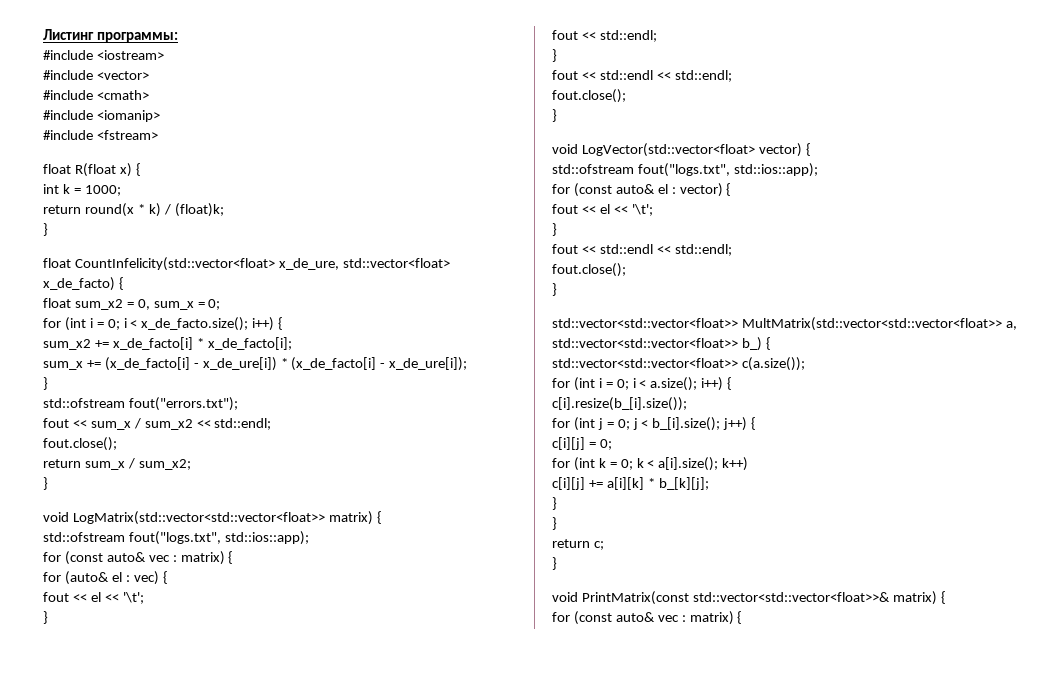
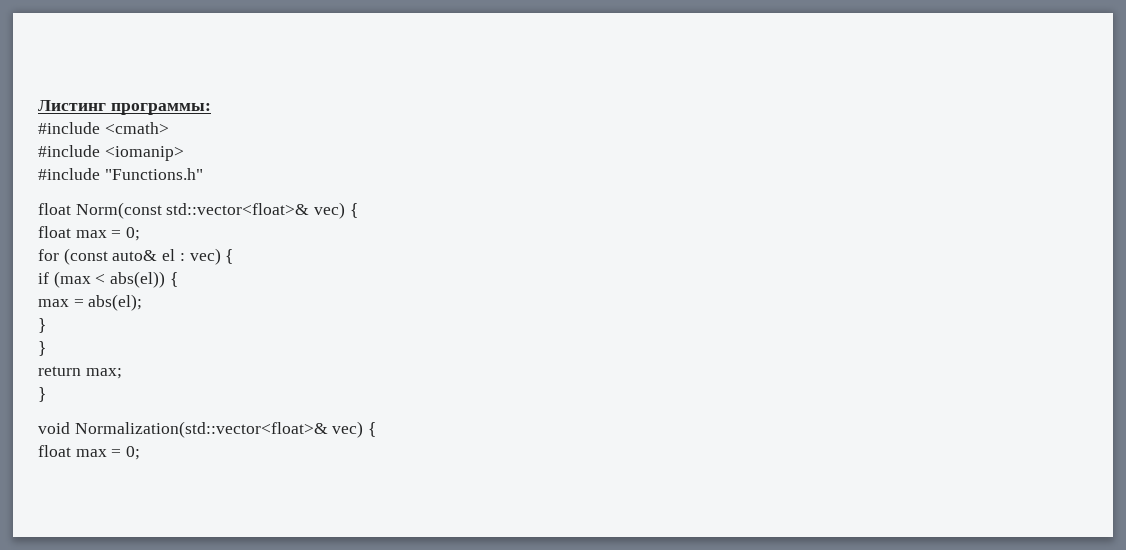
[43,50,164,60] [43,70,149,80] // #include <iostream> // #include <vector> -> (211, 109) none
[96,130,158,140] [43,163,141,177] [43,184,121,196] [43,203,224,217] [43,223,48,236] [43,257,450,271] [43,277,124,291] [43,298,221,310] [43,317,284,331] [43,337,292,350] [43,357,468,371] [43,377,48,390] [43,397,238,411] [43,418,272,430] [43,437,117,451] [43,458,191,470] [43,477,48,490] [43,511,382,525] [43,531,309,545] [43,551,234,565] [43,571,168,585] [43,592,144,604] [43,611,48,624] [552,30,657,42] [552,49,557,62] [552,70,732,82] [552,89,626,103] [552,109,557,122] [552,143,811,157] [552,163,818,177] <fstream> // float R(float x) { // int k = 1000; // return round(x * k) / (float)k; // } // float CountInfelicity(std::vector<float> x_de_ure, std::vector<float> x_de_facto) { // float sum_x2 = 0, sum_x = 0; // for (int i = 0; i < x_de_facto.size(); i++) { // sum_x2 += x_de_facto[i] * x_de_facto[i]; // sum_x += (x_de_facto[i] - x_de_ure[i]) * (x_de_facto[i] - x_de_ure[i]); // } // std::ofstream fout("errors.txt"); // fout << sum_x / sum_x2 << std::endl; // fout.close(); // return sum_x / sum_x2; // } // void LogMatrix(std::vector<std::vector<float>> matrix) { // std::ofstream fout("logs.txt", std::ios::app); // for (const auto& vec : matrix) { // for (auto& el : vec) { // fout << el << '\t'; // } // fout << std::endl; // } // fout << std::endl << std::endl; // fout.close(); // } // void LogVector(std::vector<float> vector) { // std::ofstream fout("logs.txt", std::ios::app); -> [104,168,203,180] [38,202,358,219] [38,226,141,241] "Functions.h" // float Norm(const std::vector<float>& vec) { // float max = 0;
[679,183,732,197] [552,204,653,216] [552,223,557,236] [552,244,732,256] [552,263,626,277] [552,283,557,296] [552,317,1017,331] [552,337,771,351] [552,357,805,371] [552,377,733,391] [552,397,687,411] [552,417,757,431] [552,437,612,450] [552,457,749,471] [552,477,709,490] vector) { // fout << el << '\t'; // } // fout << std::endl << std::endl; // fout.close(); // } // std::vector<std::vector<float>> MultMatrix(std::vector<std::vector<float>> a, std::vector<std::vector<float>> b_) { // std::vector<std::vector<float>> c(a.size()); // for (int i = 0; i < a.size(); i++) { // c[i].resize(b_[i].size()); // for (int j = 0; j < b_[i].size(); j++) { // c[i][j] = 0; // for (int k = 0; k < a[i].size(); k++) // c[i][j] += a[i][k] * b_[k][j]; -> [189,248,234,265] [38,271,178,288] [38,294,143,311] vec) { // if (max < abs(el)) { // max = abs(el);
[593,541,604,550] [552,557,557,570] [552,591,946,605] [552,611,743,625] c; // } // void PrintMatrix(const std::vector<std::vector<float>>& matrix) { // for (const auto& vec : matrix) { -> [85,368,122,379] [38,387,46,402] [38,421,377,438] [38,445,141,460] max; // } // void Normalization(std::vector<float>& vec) { // float max = 0;

